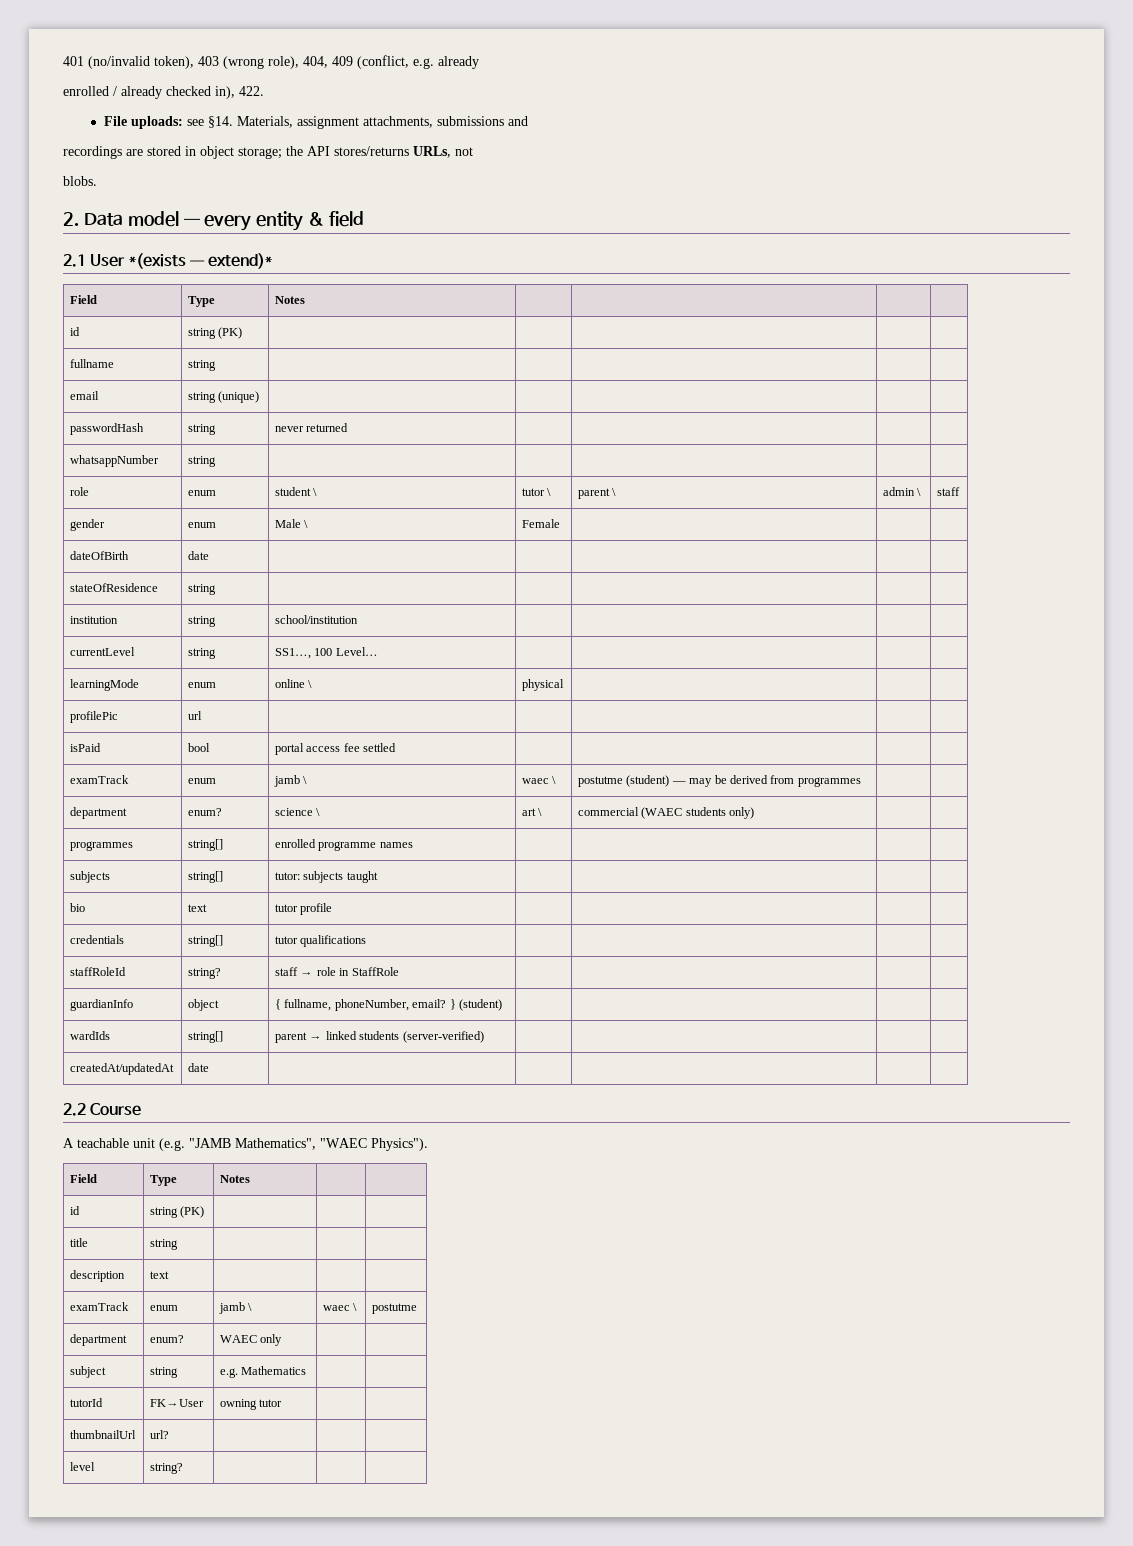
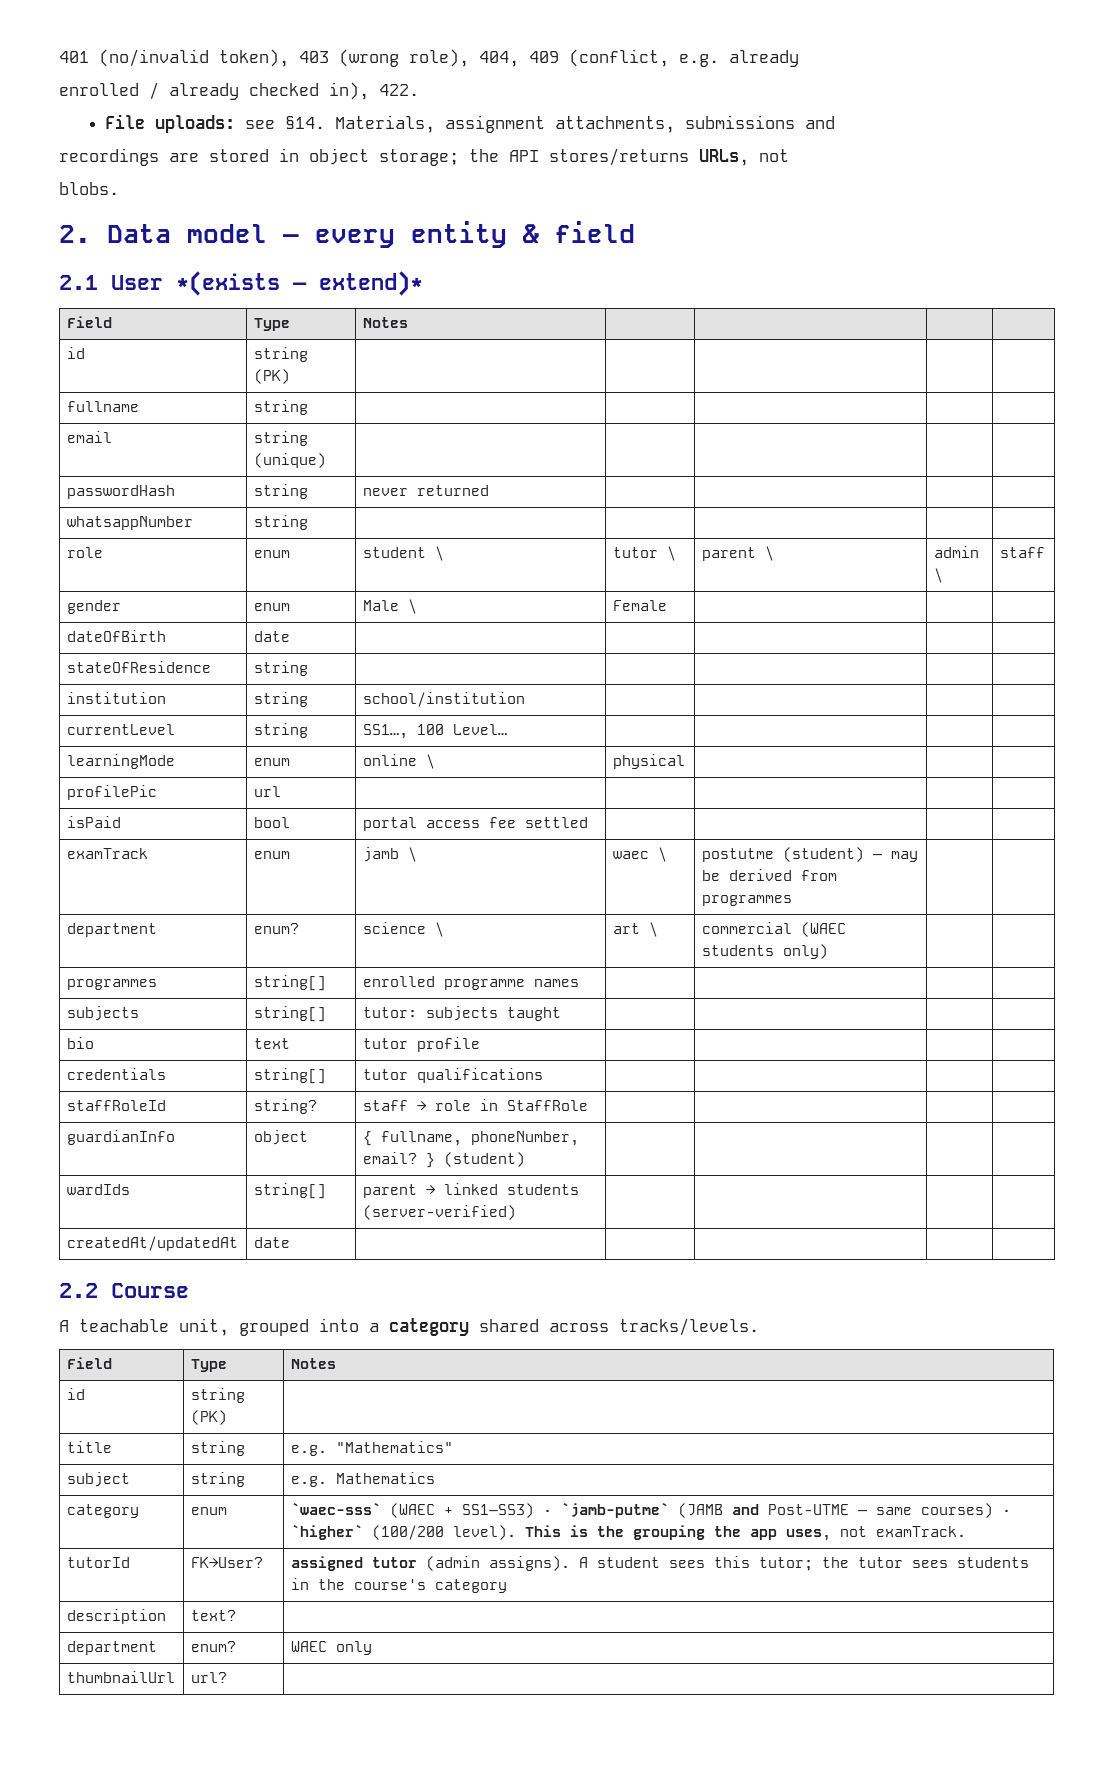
[133,1138,428,1151] [70,1174,98,1183] [150,1175,178,1186] [220,1175,251,1183] [70,1206,81,1215] [150,1206,205,1218] unit (e.g. "JAMB Mathematics", "WAEC Physics"). // Field | Type | Notes | | // id | string (PK) | | | -> [179,1318,759,1336] [66,1357,112,1369] [190,1359,227,1372] [290,1358,336,1369] [66,1388,85,1400] [190,1388,245,1403] [190,1410,227,1425] unit, grouped into a category shared across tracks/levels. // Field | Type | Notes // id | string (PK) |
[70,1270,126,1282] [150,1271,170,1279] [70,1302,130,1311] [150,1305,179,1311] [219,1302,253,1314] [323,1303,358,1311] [372,1303,418,1314] [70,1334,128,1346] [150,1335,185,1343] [220,1334,283,1346] [70,1366,107,1378] [150,1367,179,1378] [220,1366,307,1378] [70,1398,104,1407] [150,1399,205,1407] [220,1399,283,1410] | | // description | text | | | // examTrack | enum | jamb \ | waec \ | postutme // department | enum? | WAEC only | | // subject | string | e.g. Mathematics | | // tutorId | FK→User | owning tutor | | -> [290,1441,453,1456] [66,1472,130,1487] [190,1472,245,1487] [290,1472,435,1487] [66,1504,139,1518] [190,1507,227,1515] [290,1503,1011,1518] [290,1525,966,1541] [66,1557,130,1568] [190,1557,263,1568] [290,1556,1029,1571] [290,1578,507,1593] [66,1609,166,1624] [190,1610,236,1621] [66,1641,157,1655] [190,1641,236,1652] [290,1641,372,1655] e.g. "Mathematics" // subject | string | e.g. Mathematics // category | enum | `waec-sss` (WAEC + SS1–SS3) · `jamb-putme` (JAMB and Post-UTME — same courses) · `higher` (100/200 level). This is the grouping the app uses, not examTrack. // tutorId | FK→User? | assigned tutor (admin assigns). A student sees this tutor; the tutor sees students in the course's category // description | text? | // department | enum? | WAEC only
[70,1462,96,1471] [150,1463,184,1474] | | // level | string? | | | -> (227, 1677) none

